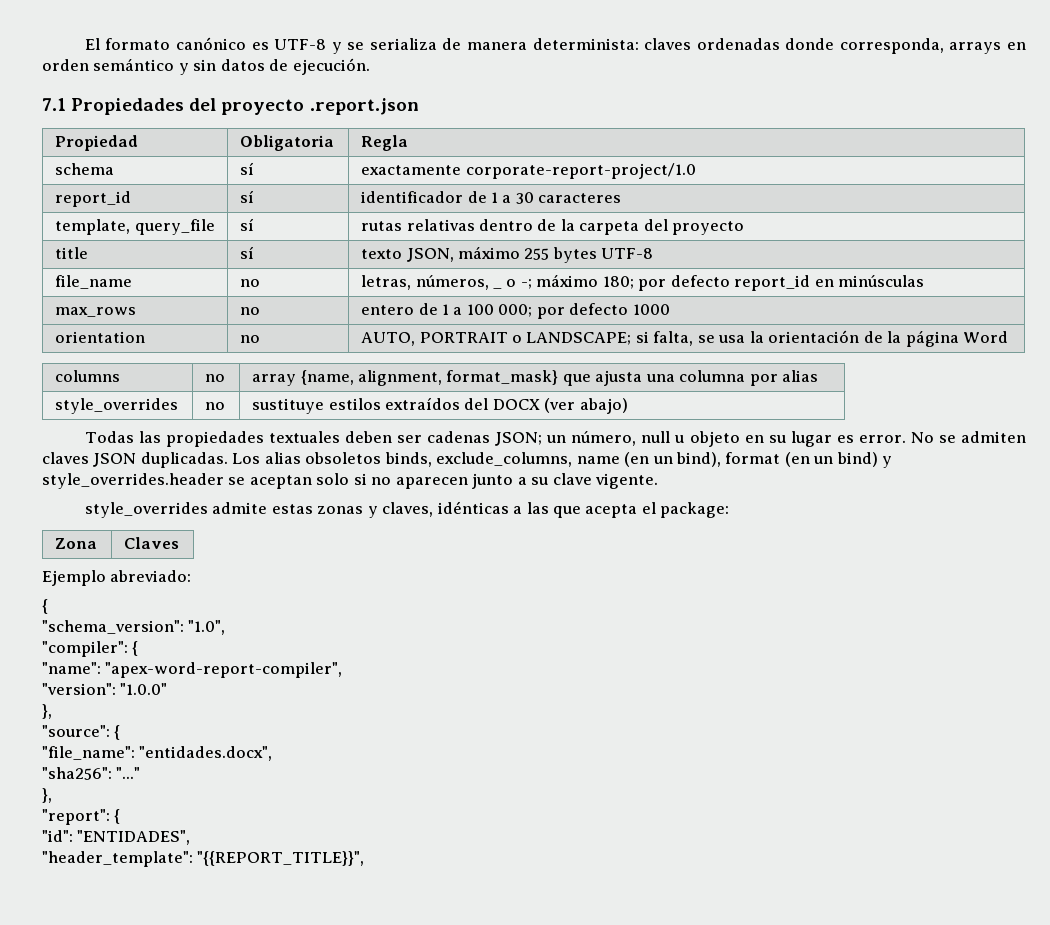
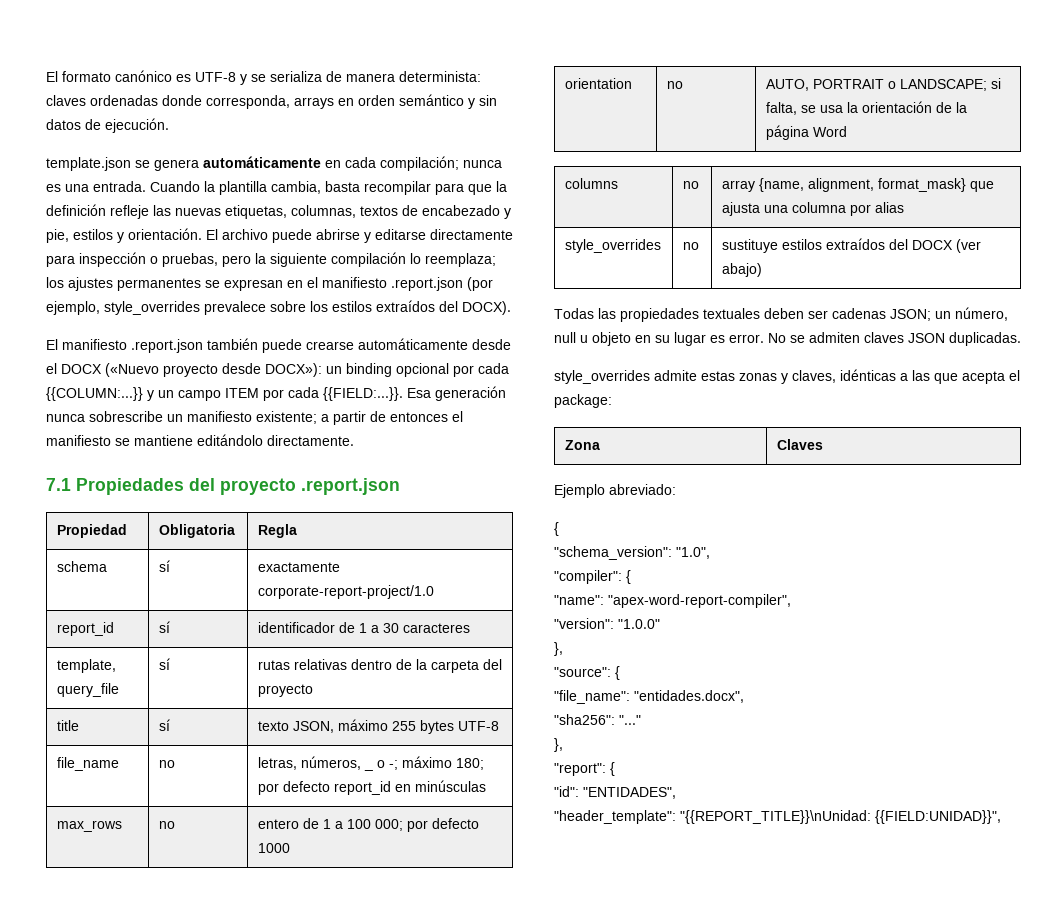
(370, 66) none -> [46,156,502,171] [46,181,507,195] [46,204,511,219] [46,228,513,243] [46,252,496,267] [46,277,493,291] [46,300,511,315] [46,338,511,353] [46,363,509,377] [46,386,506,401] [46,411,463,425] [46,434,354,446] // template.json se genera automáticamente en cada compilación; nunca es una entrada. Cuando la plantilla cambia, basta recompilar para que la definición refleje las nuevas etiquetas, columnas, textos de encabezado y pie, estilos y orientación. El archivo puede abrirse y editarse directamente para inspección o pruebas, pero la siguiente compilación lo reemplaza; los ajustes permanentes se expresan en el manifiesto .report.json (por ejemplo, style_overrides prevalece sobre los estilos extraídos del DOCX). // El manifiesto .report.json también puede crearse automáticamente desde el DOCX («Nuevo proyecto desde DOCX»): un binding opcional por cada {{COLUMN:...}} y un campo ITEM por cada {{FIELD:...}}. Esa generación nunca sobrescribe un manifiesto existente; a partir de entonces el manifiesto se mantiene editándolo directamente.
[232,452,893,468] [42,473,659,489] Los alias obsoletos binds, exclude_columns, name (en un bind), format (en un bind) y style_overrides.header se aceptan solo si no aparecen junto a su clave vigente. -> (1021, 339) none
[197,851,365,866] "{{REPORT_TITLE}}", -> [680,810,1001,824] "{{REPORT_TITLE}}\nUnidad: {{FIELD:UNIDAD}}",

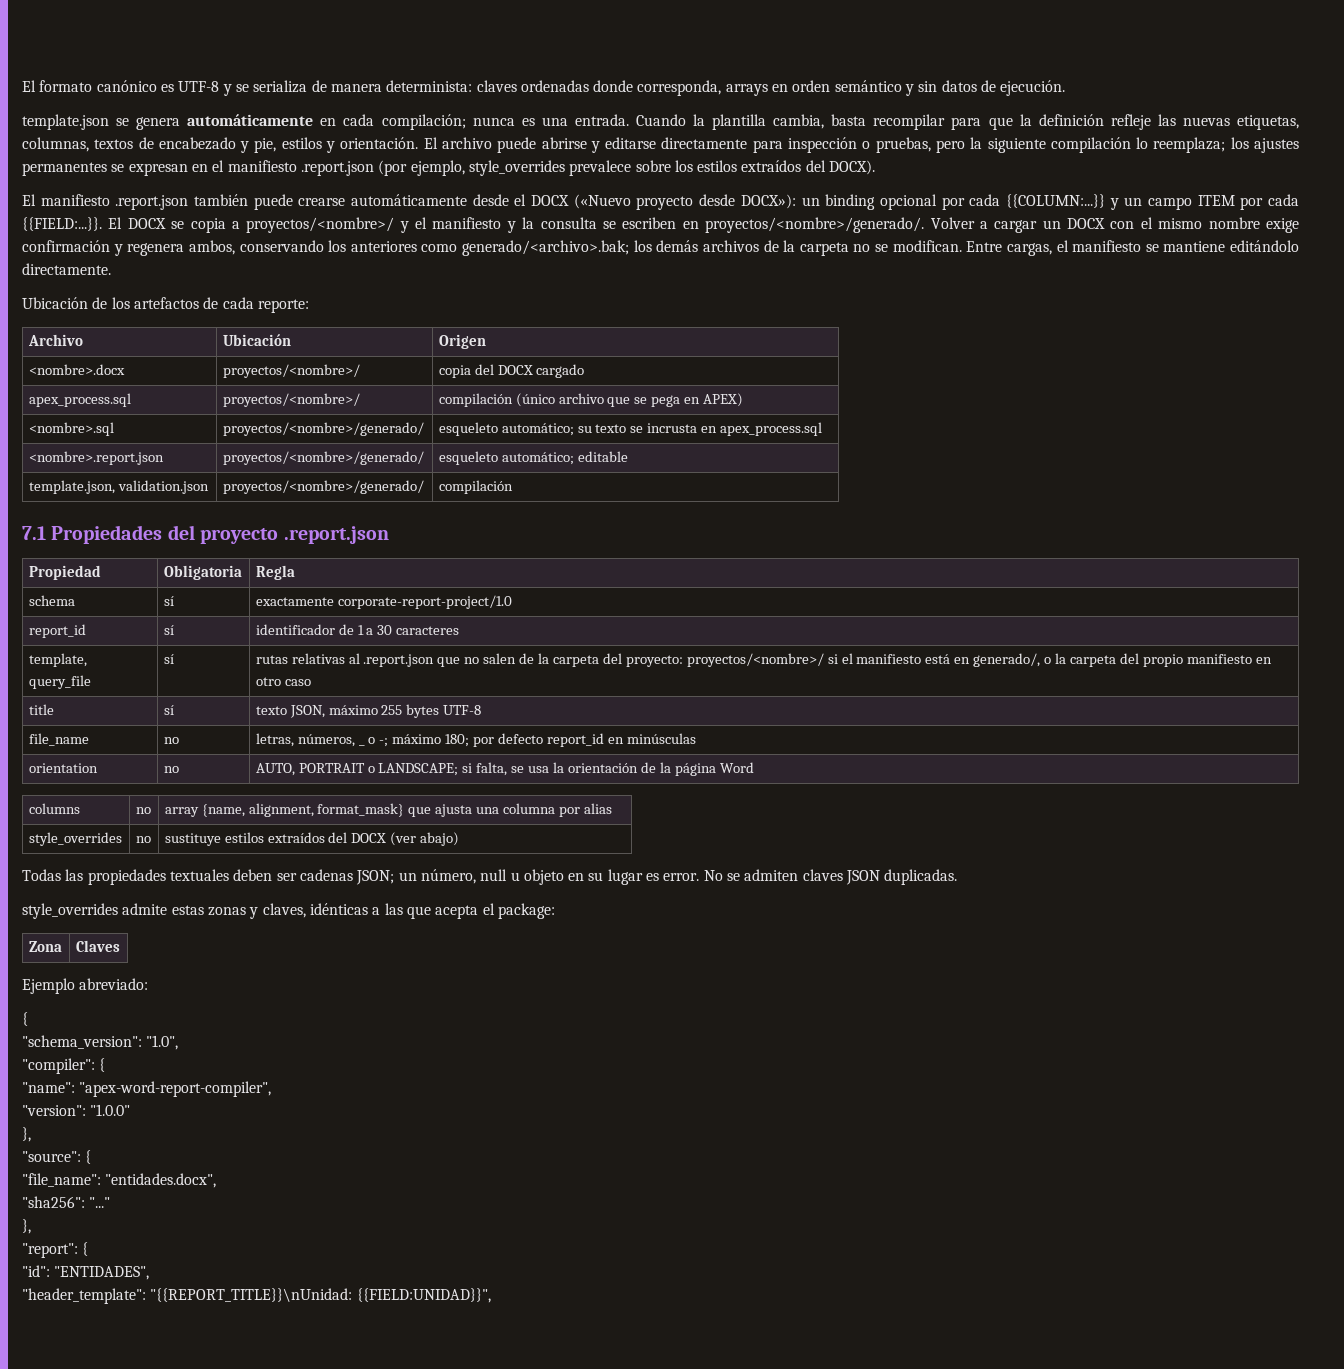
[407,386,506,401] [46,411,448,425] Esa generación nunca sobrescribe un manifiesto existente; a partir de entonces -> [108,217,1300,233] [22,240,1052,256] El DOCX se copia a proyectos/<nombre>/ y el manifiesto y la consulta se escriben en proyectos/<nombre>/generado/. Volver a cargar un DOCX con el mismo nombre exige confirmación y regenera ambos, conservando los anteriores como generado/<archivo>.bak; los demás archivos de la carpeta no se modifican. Entre cargas,
(354, 440) none -> [22,297,309,313] [27,334,83,346] [222,334,291,346] [438,334,486,349] [28,364,125,375] [222,364,360,378] [438,364,585,378] [28,393,131,407] [222,393,360,407] [438,393,744,407] [28,422,114,436] [222,422,424,436] [438,422,823,436] [28,451,164,465] [222,451,424,465] [438,451,628,465] [28,480,209,494] [222,480,424,494] [438,480,513,494] // Ubicación de los artefactos de cada reporte: // Archivo | Ubicación | Origen // <nombre>.docx | proyectos/<nombre>/ | copia del DOCX cargado // apex_process.sql | proyectos/<nombre>/ | compilación (único archivo que se pega en APEX) // <nombre>.sql | proyectos/<nombre>/generado/ | esqueleto automático; su texto se incrusta en apex_process.sql // <nombre>.report.json | proyectos/<nombre>/generado/ | esqueleto automático; editable // template.json, validation.json | proyectos/<nombre>/generado/ | compilación
[350,659,502,673] [257,684,313,697] dentro de la carpeta del proyecto -> [348,653,1272,667] [255,677,311,686] al .report.json que no salen de la carpeta del proyecto: proyectos/<nombre>/ si el manifiesto está en generado/, o la carpeta del propio manifiesto en otro caso
[56,820,122,832] [158,821,175,829] [257,818,479,832] [257,843,290,853] // max_rows | no | entero de 1 a 100 000; por defecto 1000 -> (696, 738) none

